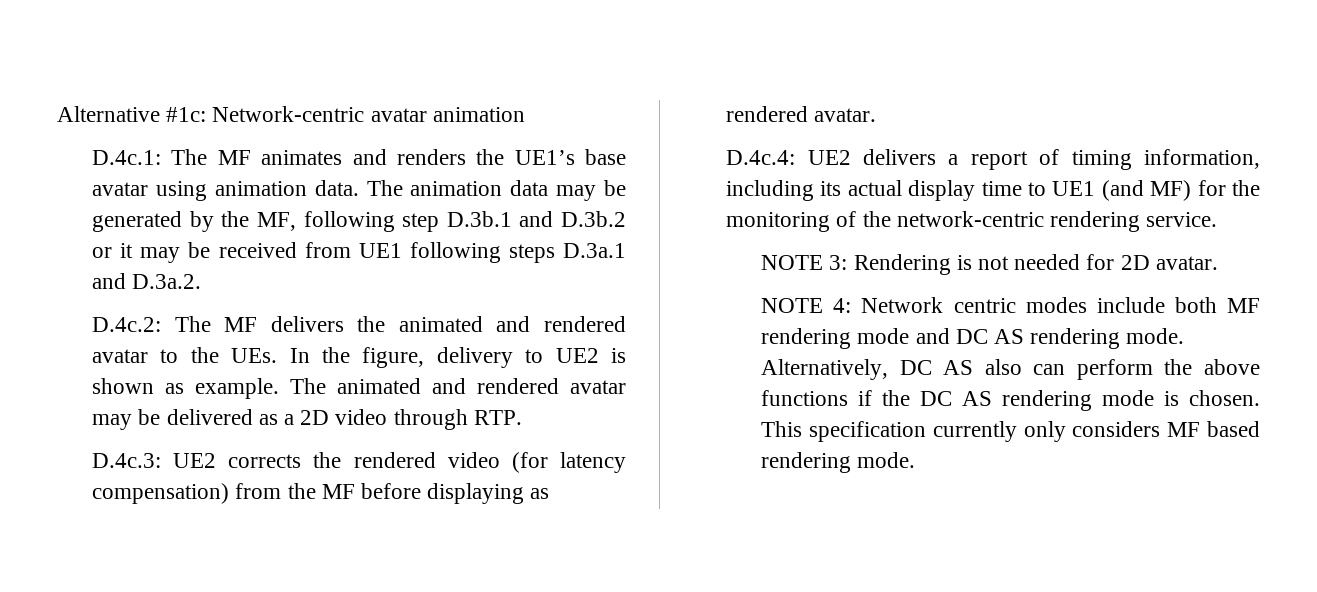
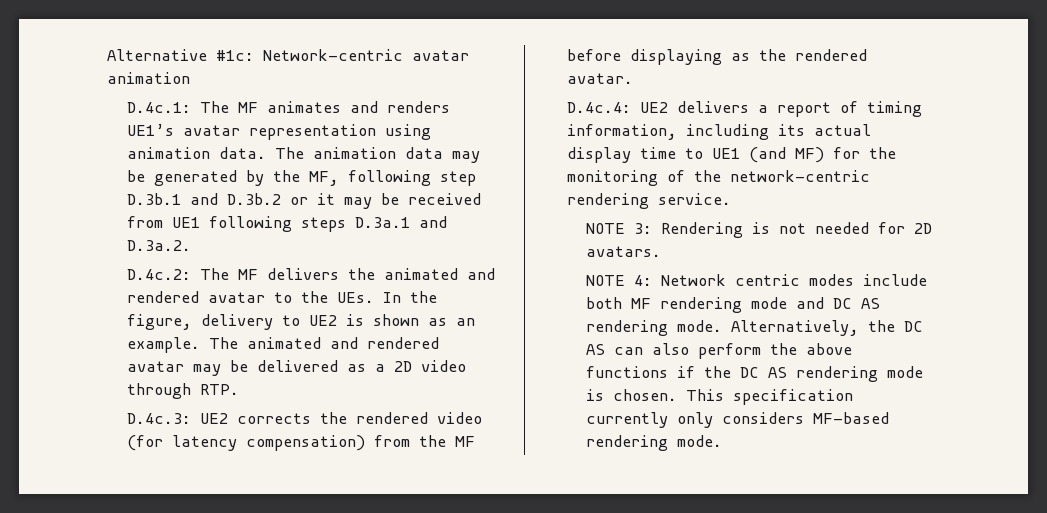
[476,149,626,165] [92,182,149,196] the UE1’s base avatar -> [126,124,376,140] UE1’s avatar representation
(185, 388) none -> [455,318,475,326] an
(550, 493) none -> [758,49,786,61] the
[1155,256,1218,270] avatar. -> [586,246,662,257] avatars.
[899,359,1066,375] DC AS also can -> [868,320,924,332] [586,343,690,355] the DC AS can also
[1167,421,1260,437] MF based -> [813,412,890,424] MF-based

